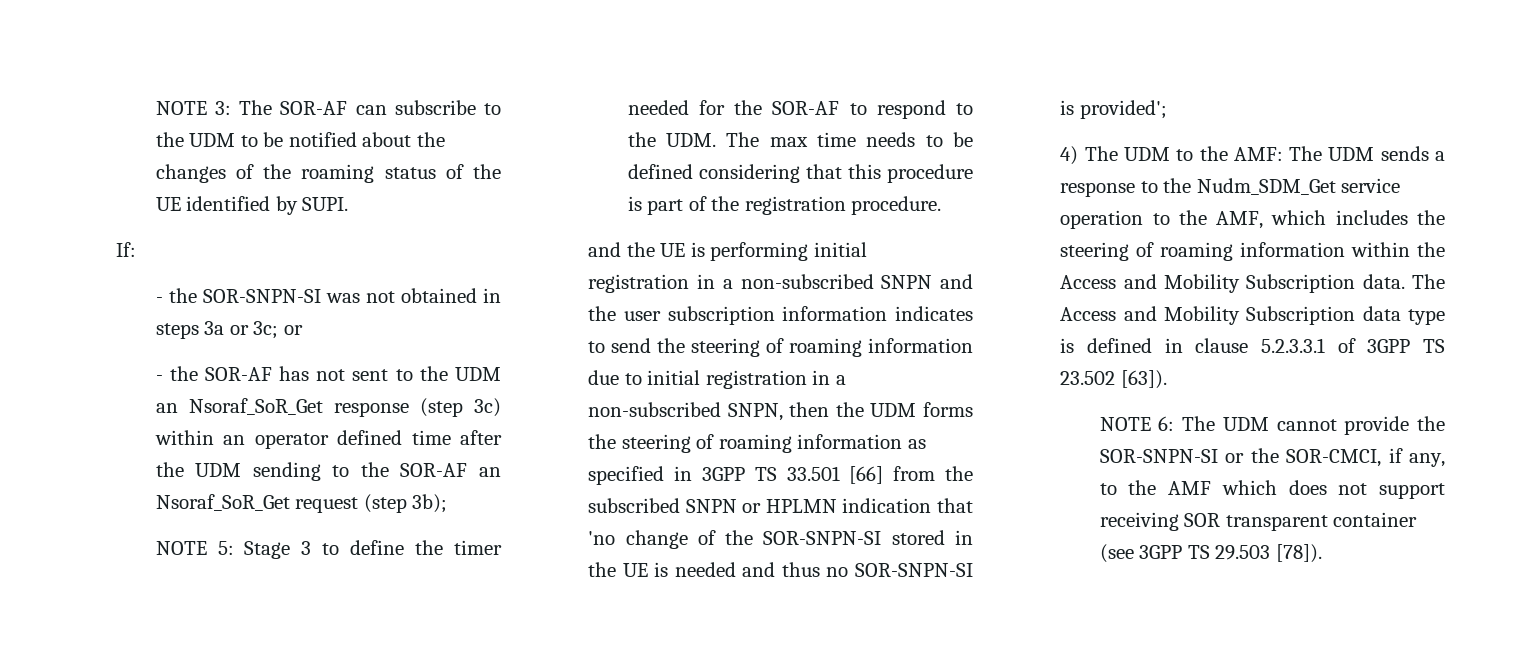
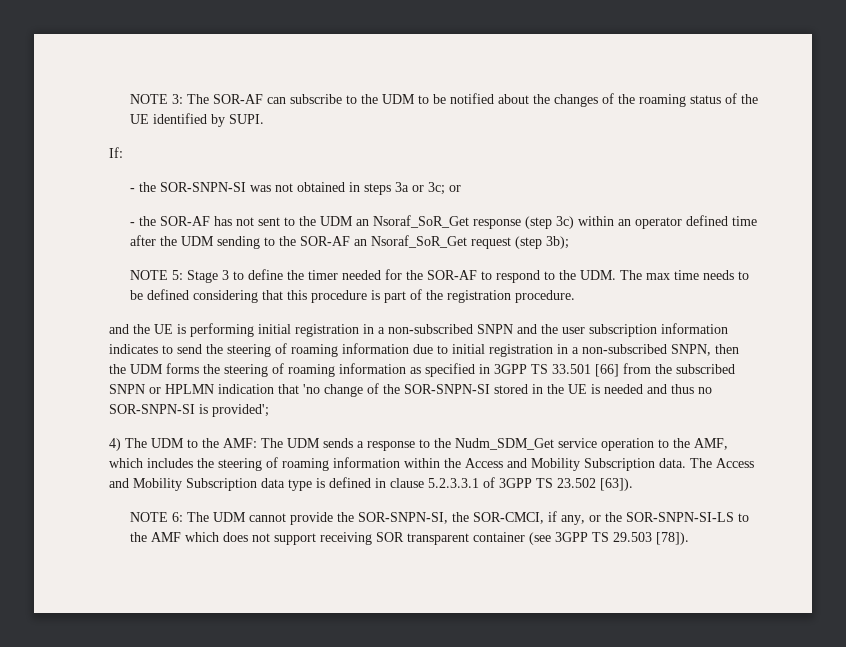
[1099,449,1245,463] SOR-SNPN-SI or -> [358,512,449,524] SOR-SNPN-SI,
(1445, 460) none -> [589,512,735,522] or the SOR-SNPN-SI-LS

